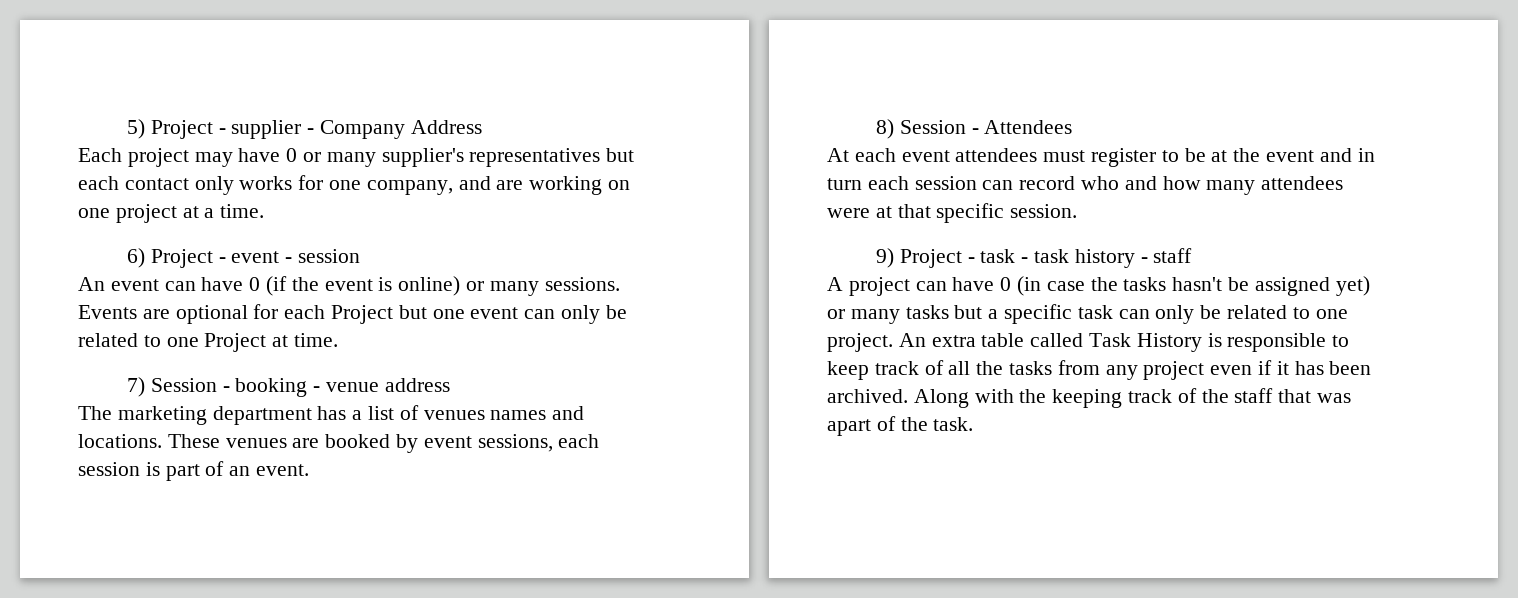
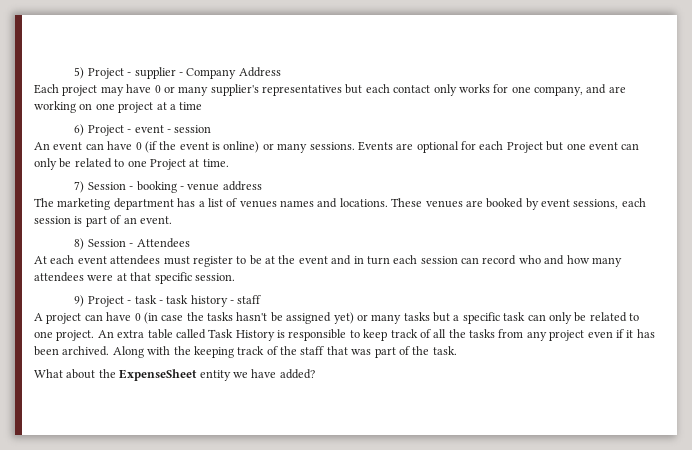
[220,204,265,218] time. -> [179,102,203,110] time
[827,419,871,436] apart -> [374,347,396,358] part
(974, 424) none -> [34,369,315,381] // What about the ExpenseSheet entity we have added?

